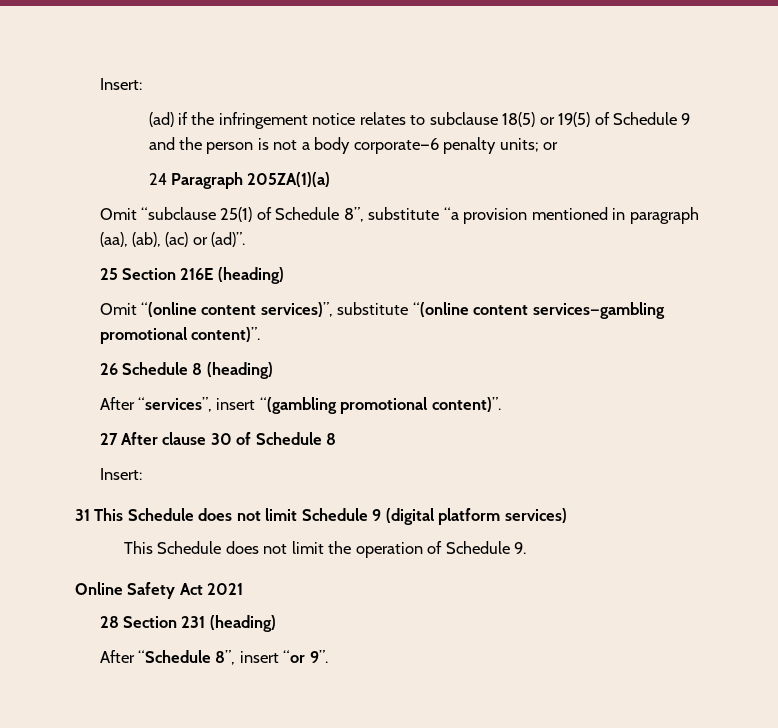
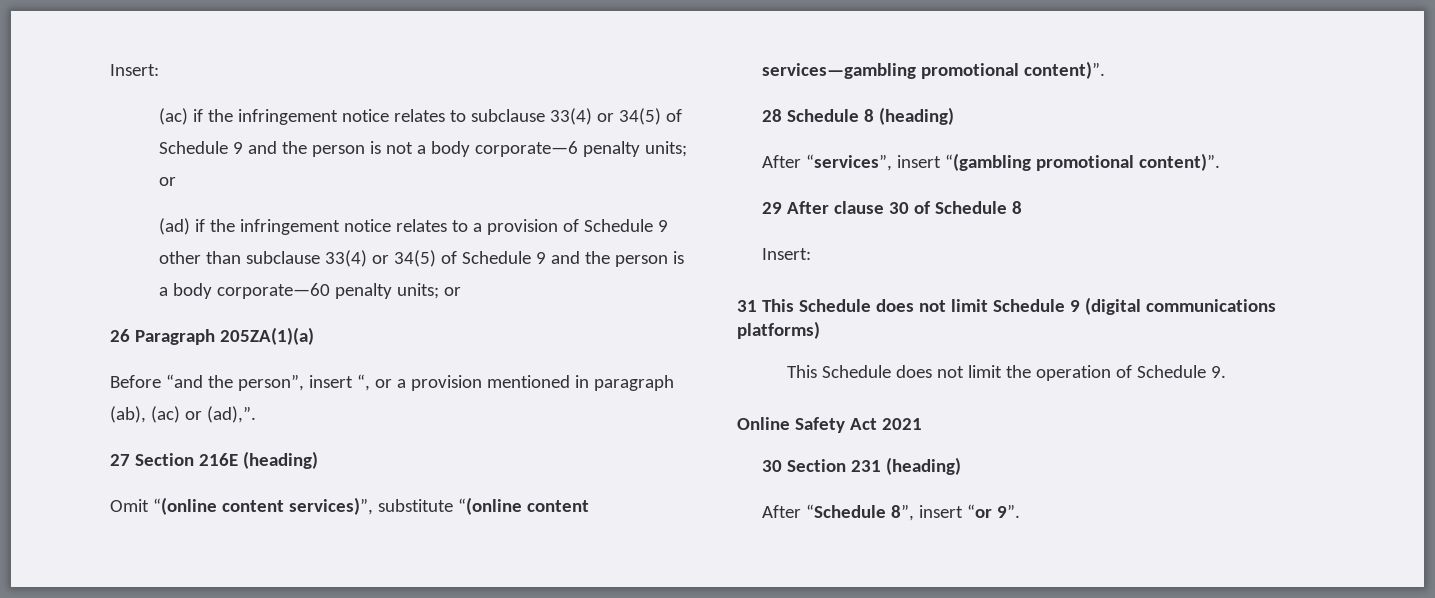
[99,78,142,90] [148,112,174,127] Insert: // (ad) -> [109,64,159,76] [159,108,189,125] Insert: // (ac)
[502,112,591,127] 18(5) or 19(5) -> [550,108,662,125] 33(4) or 34(5)
[148,172,331,189] [99,207,459,222] 24 Paragraph 205ZA(1)(a) // Omit “subclause 25(1) of Schedule 8”, substitute “a -> [159,218,669,235] [159,250,685,267] [159,283,462,299] [109,327,314,345] [109,374,406,391] (ad) if the infringement notice relates to a provision of Schedule 9 other than subclause 33(4) or 34(5) of Schedule 9 and the person is a body corporate—60 penalty units; or // 26 Paragraph 205ZA(1)(a) // Before “and the person”, insert “, or a
[99,232,128,247] (aa), -> (674, 383) none
[211,232,246,247] [99,268,118,280] (ad)”. // 25 -> [206,406,256,423] [109,454,130,466] (ad),”. // 27
[99,363,118,375] 26 -> [761,109,782,122] 28
[99,433,118,445] 27 -> [761,202,782,214] 29
[438,508,567,525] platform services) -> [1145,299,1276,312] [737,321,820,339] communications platforms)
[99,616,119,628] 28 -> [761,460,782,472] 30

